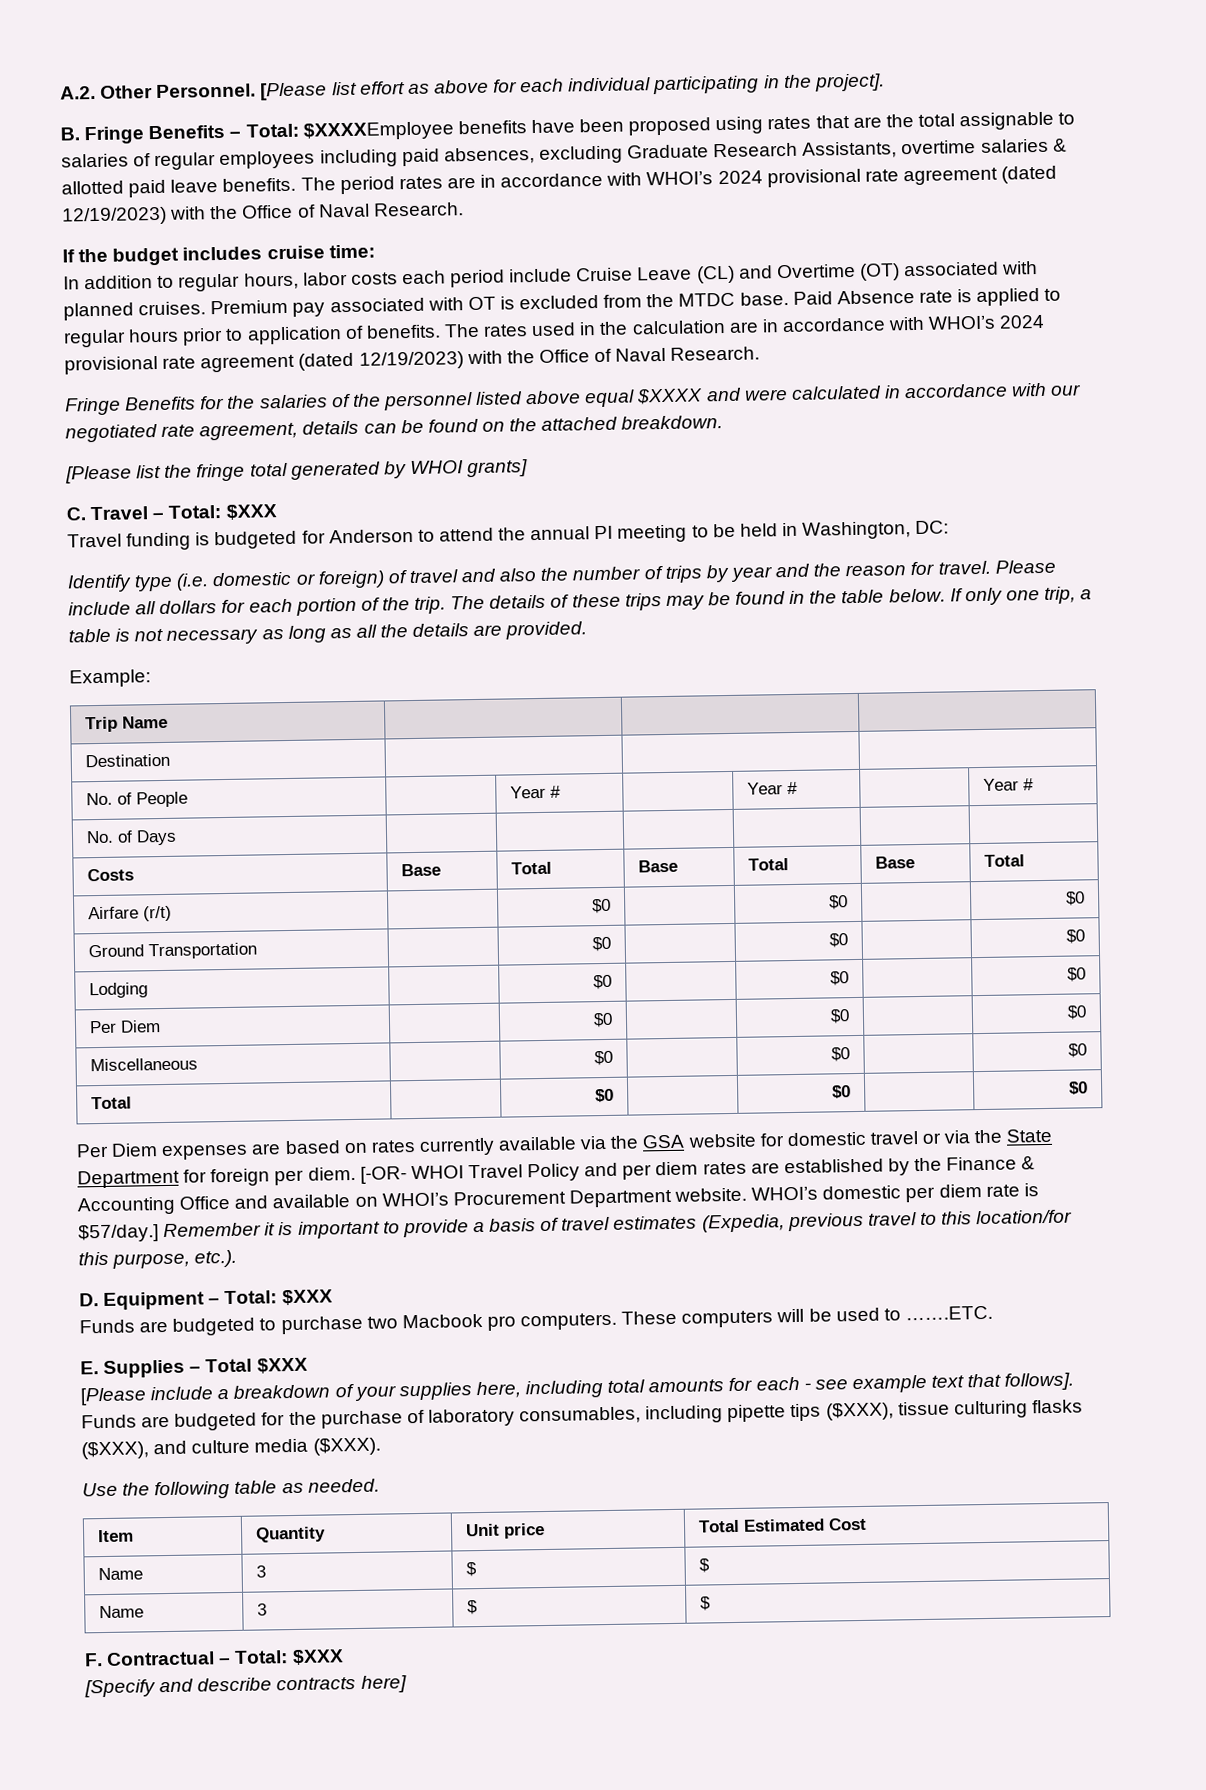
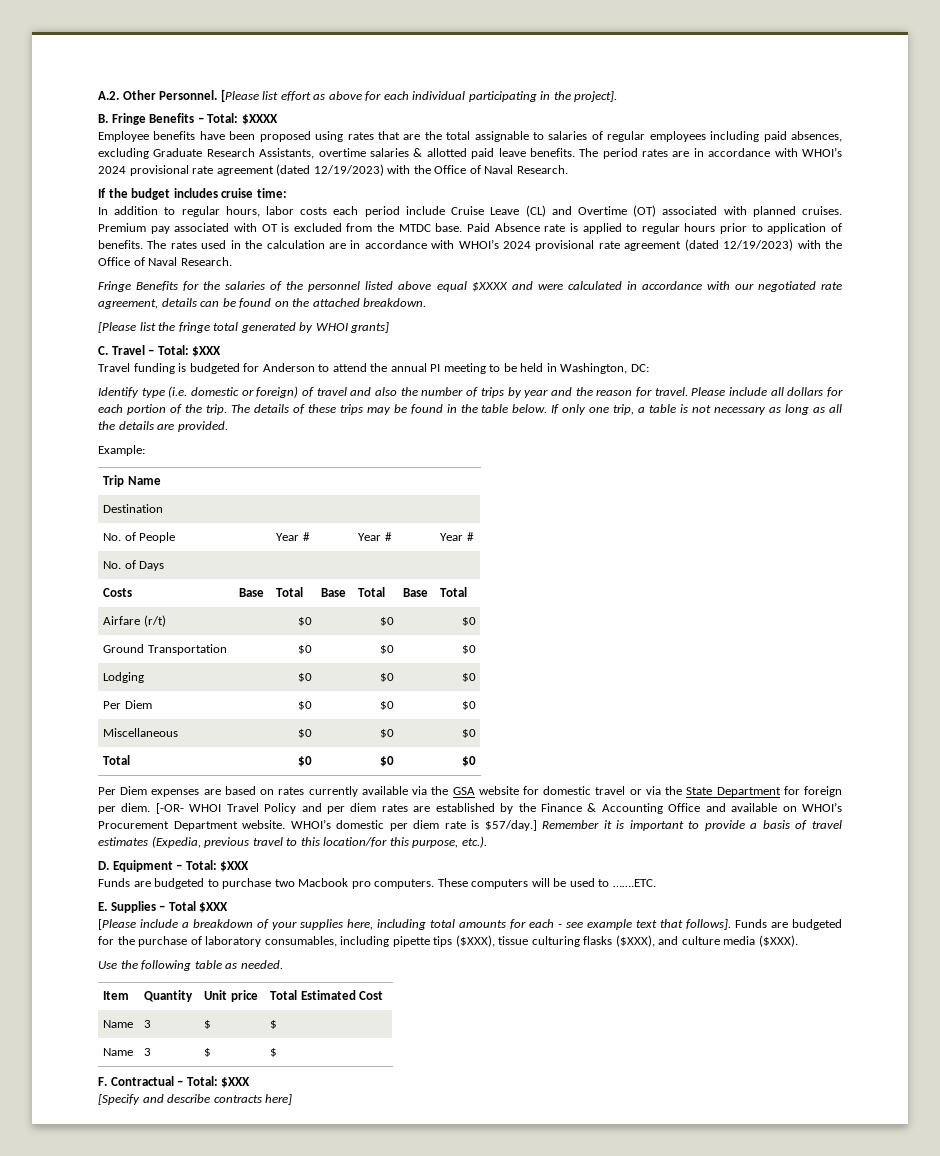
[302,121,454,141] $XXXXEmployee -> [241,114,278,125] [98,131,149,142] $XXXX // Employee

